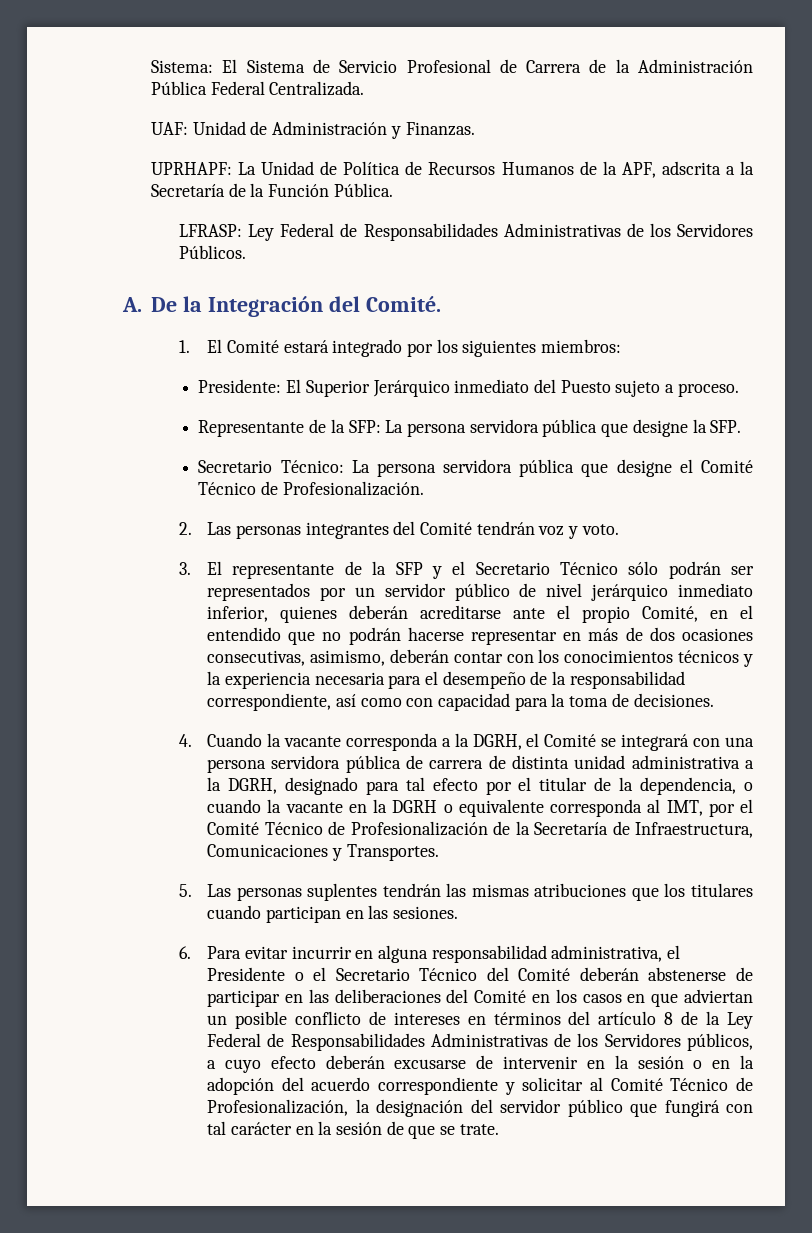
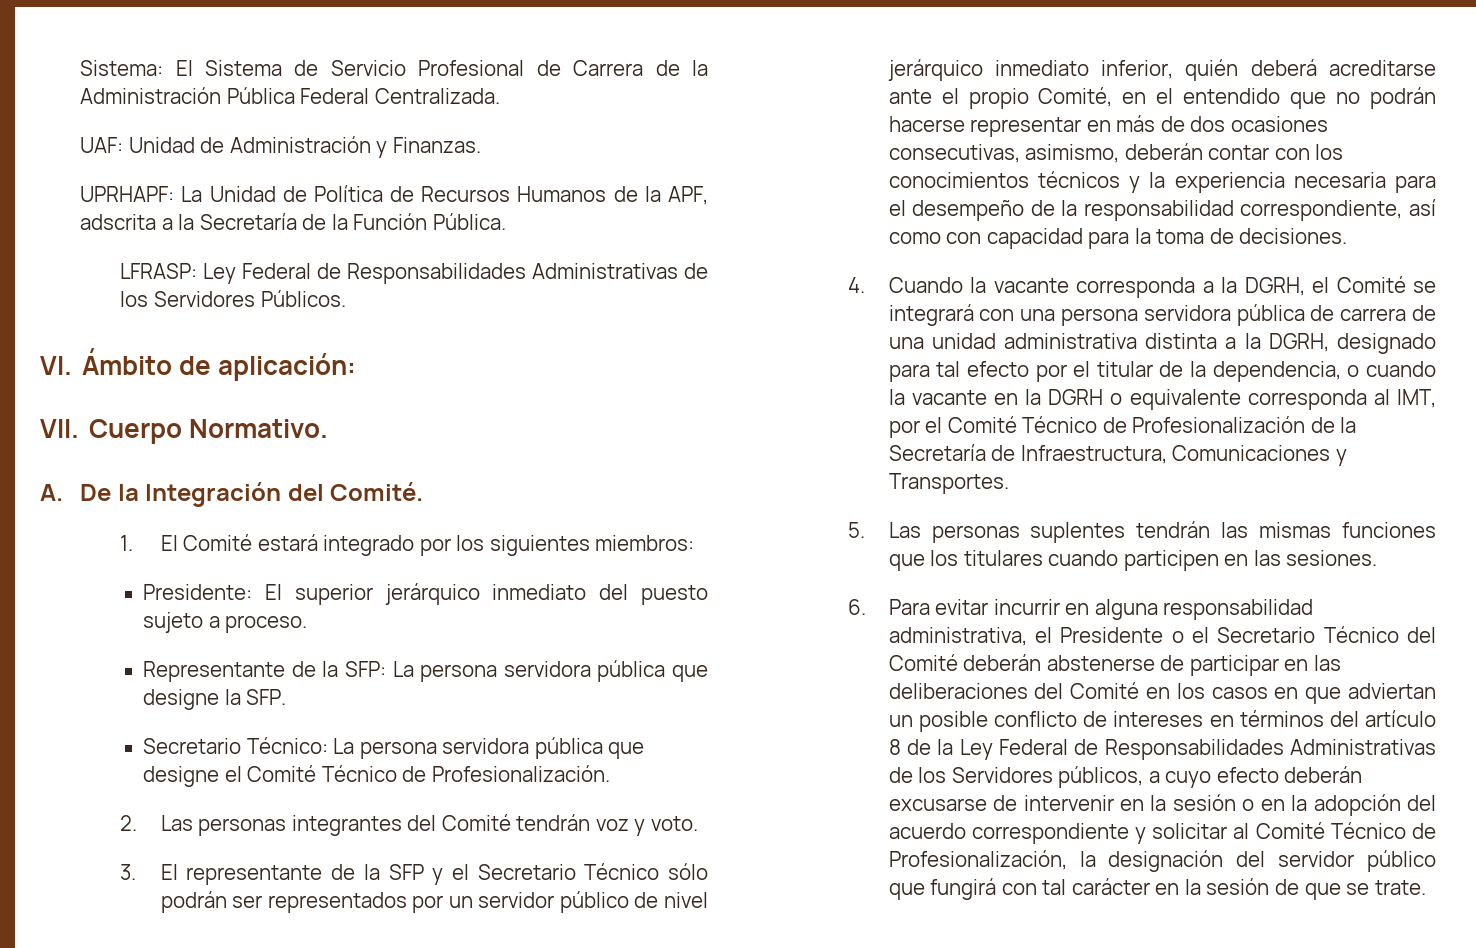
(247, 252) none -> [40,348,357,381] [40,419,329,444] // VI. Ámbito de aplicación: // VII. Cuerpo Normativo.
[305,380,450,397] Superior Jerárquico -> [294,583,480,605] superior jerárquico
[560,380,611,393] Puesto -> [641,585,708,605] puesto
[280,605,409,623] quienes deberán -> [1185,59,1317,81] quién deberá
[512,755,570,769] distinta -> [888,337,924,349] una
(740, 762) none -> [1145,333,1218,349] distinta
[534,883,627,897] atribuciones -> [1342,522,1436,538] funciones
[265,906,341,923] participan -> [1123,550,1219,571] participen

